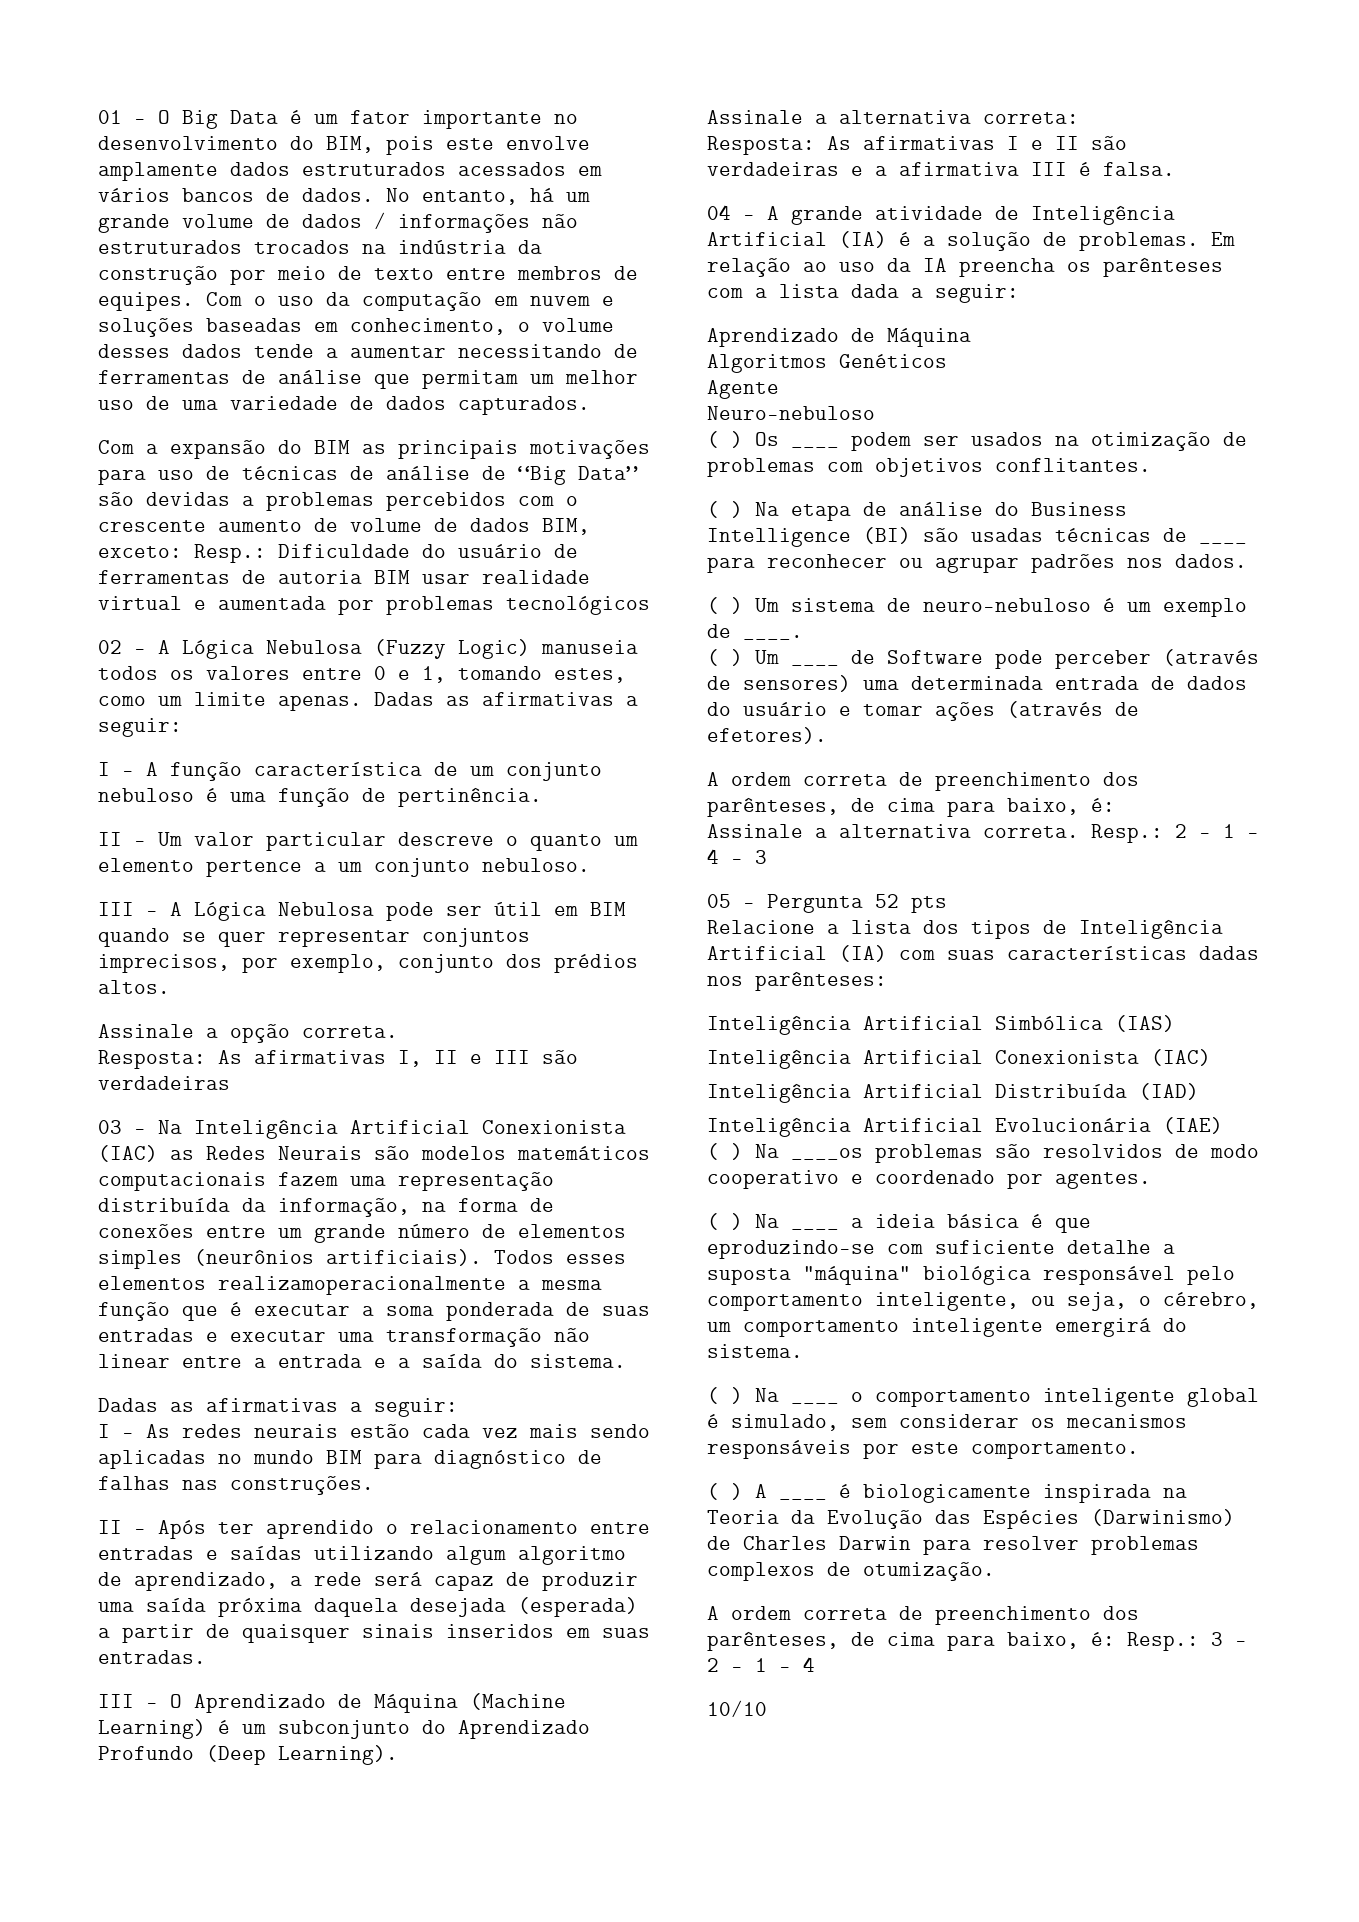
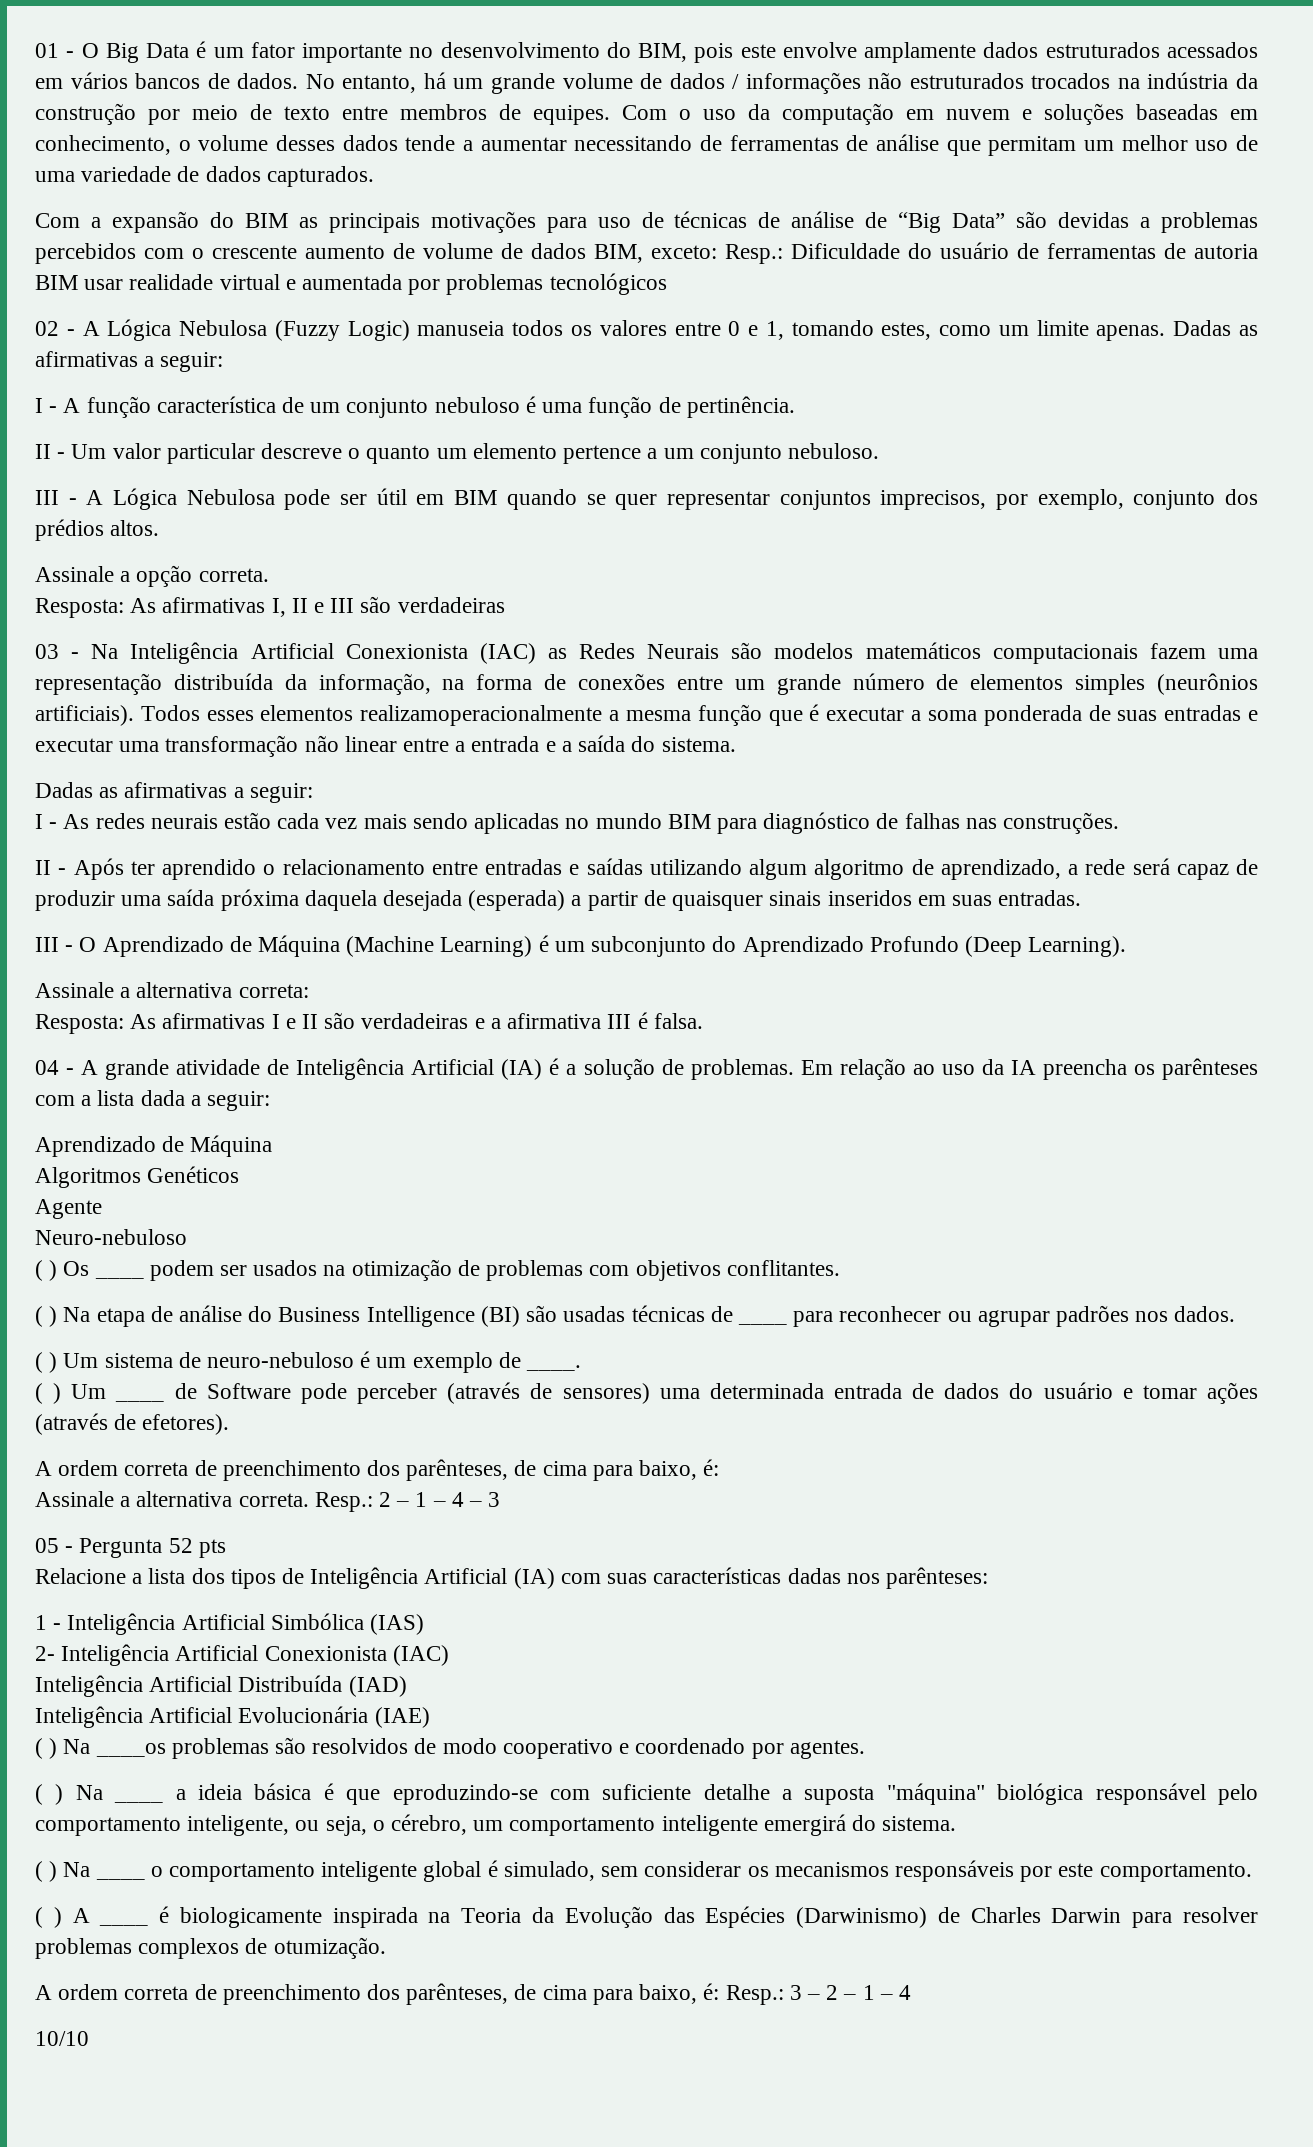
(887, 981) none -> [35,1615,62,1630] 1 -
(1175, 1023) none -> [35,1646,55,1661] 2-

